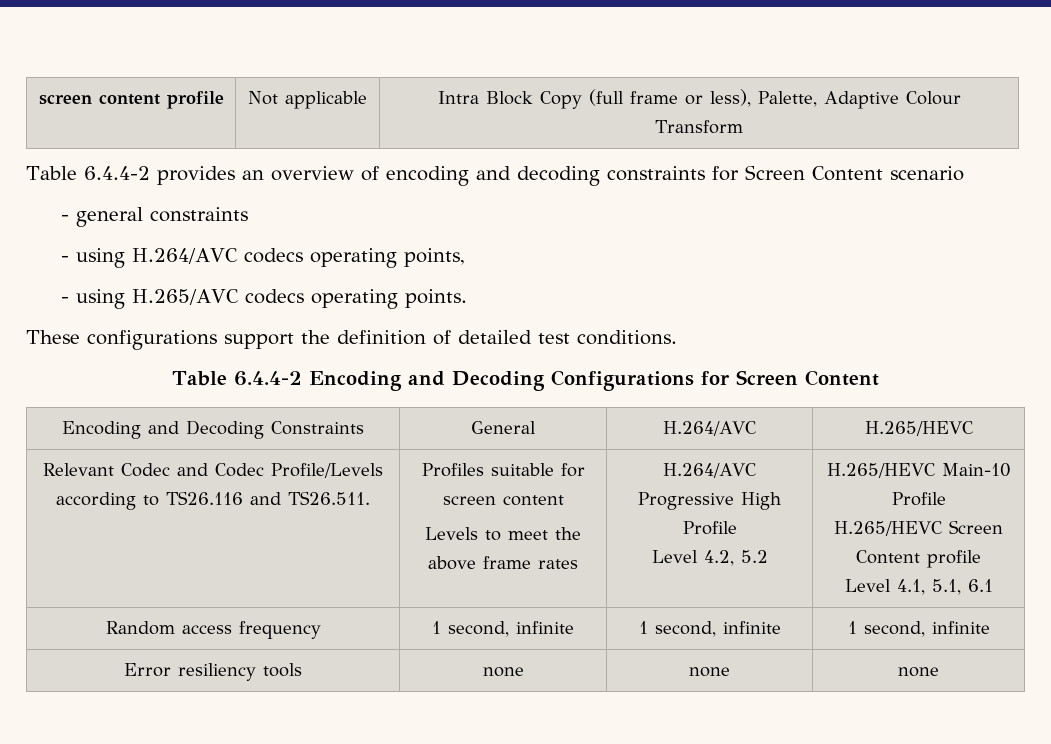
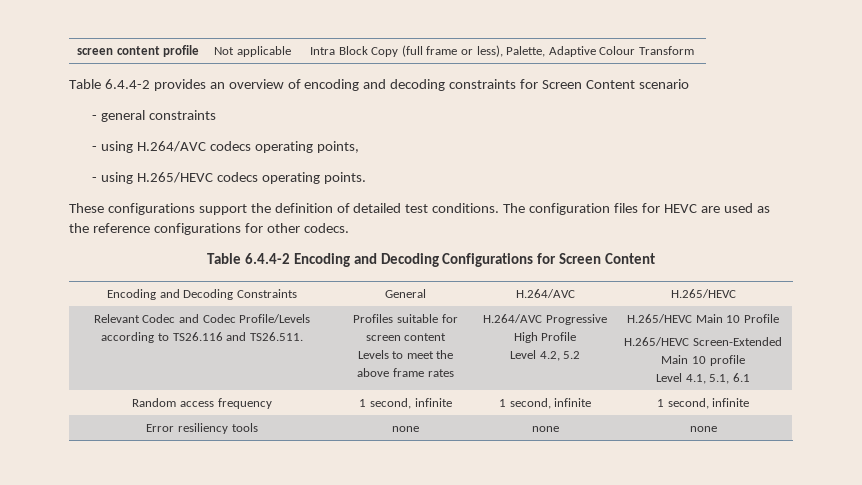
[132,289,240,305] H.265/AVC -> [137,172,214,183] H.265/HEVC
(677, 337) none -> [503,203,770,215] [69,223,349,235] The configuration files for HEVC are used as the reference configurations for other codecs.
[941,463,1011,477] Main-10 -> [695,314,741,323] Main 10
[949,520,1003,534] [856,550,920,564] Screen Content -> [692,337,782,346] [661,355,706,364] Screen-Extended Main 10

